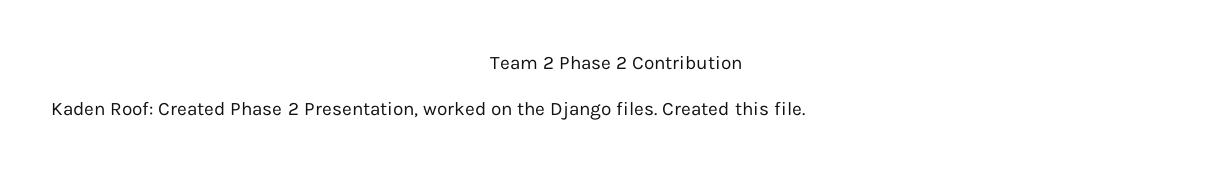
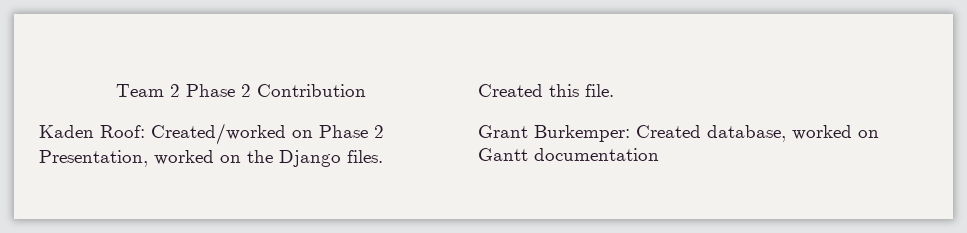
[158,102,226,116] Created -> [151,123,313,145] Created/worked on
(805, 108) none -> [478,125,879,142] [478,148,659,161] // Grant Burkemper: Created database, worked on Gantt documentation

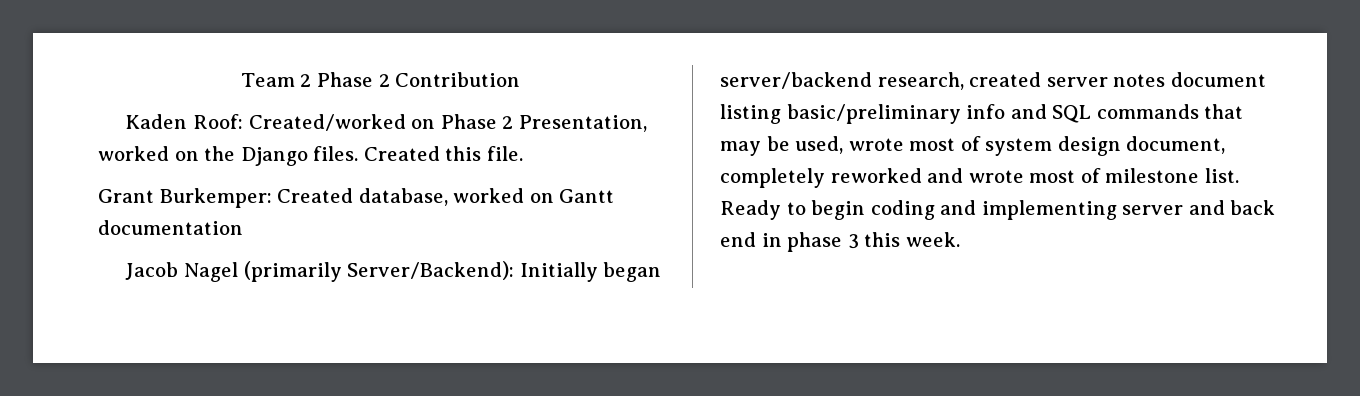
(659, 154) none -> [125,261,662,282] [720,72,1266,90] [720,104,1244,124] [720,136,1226,156] [720,168,1239,188] [720,200,1276,220] [720,232,960,252] // Jacob Nagel (primarily Server/Backend): Initially began server/backend research, created server notes document listing basic/preliminary info and SQL commands that may be used, wrote most of system design document, completely reworked and wrote most of milestone list. Ready to begin coding and implementing server and back end in phase 3 this week.

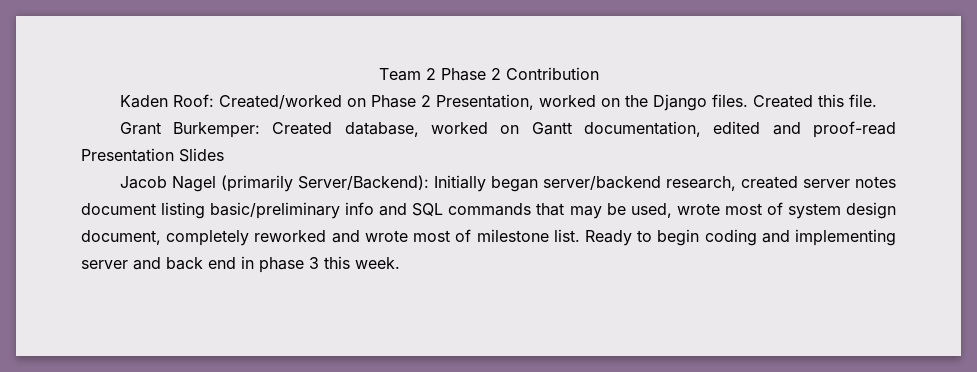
[98,220,243,235] documentation -> [583,121,896,138] [81,148,224,162] documentation, edited and proof-read Presentation Slides

